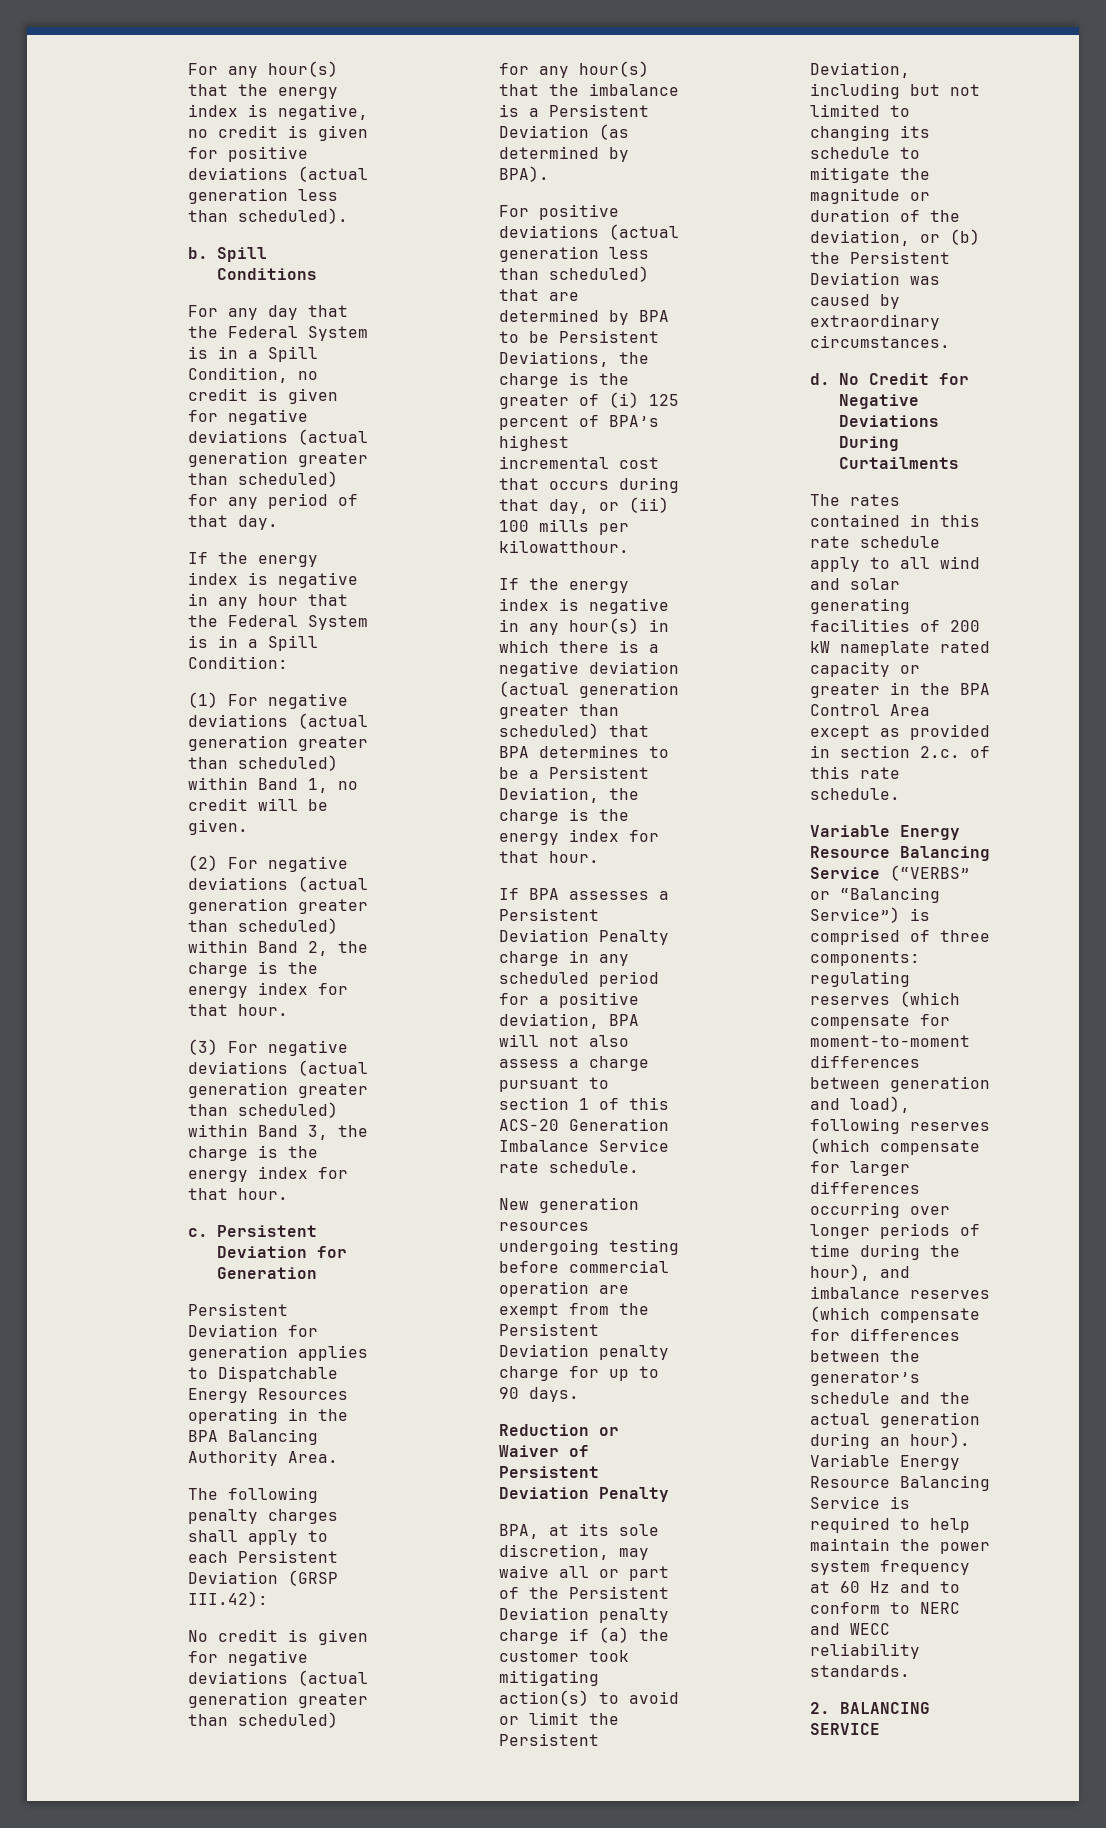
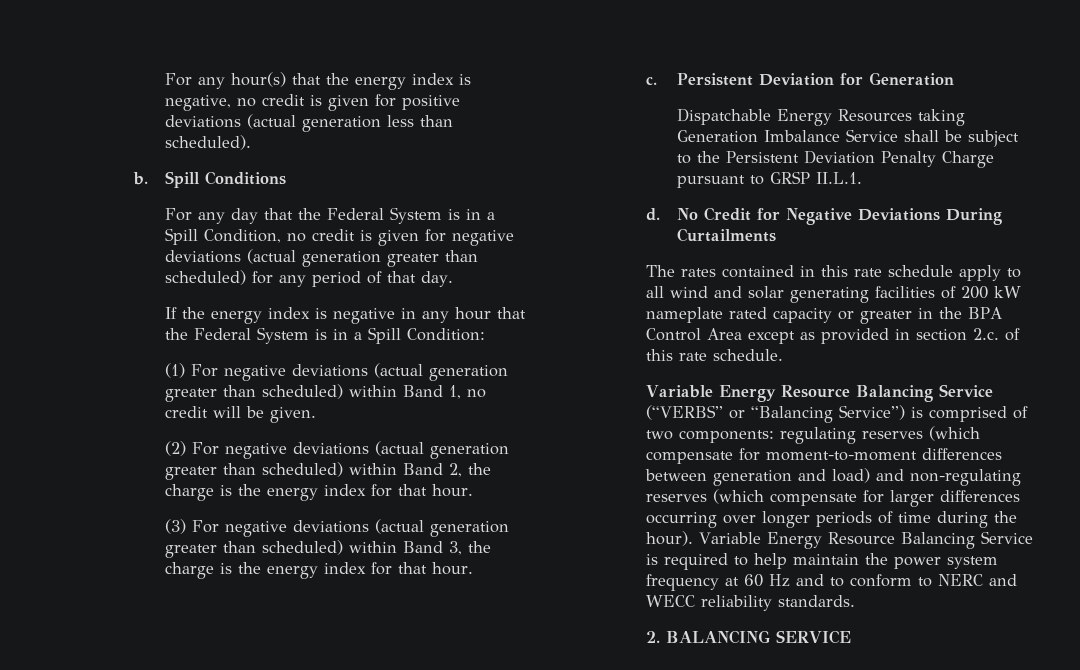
[188,1303,288,1316] [188,1324,318,1337] [188,1345,368,1361] [188,1366,338,1382] [188,1388,348,1403] [188,1408,348,1424] [188,1429,318,1445] [188,1450,338,1466] [188,1487,318,1503] [188,1509,338,1524] [188,1530,328,1545] [188,1550,338,1563] [188,1570,338,1586] [188,1591,268,1607] [188,1629,368,1645] [188,1650,308,1666] [188,1670,368,1686] [188,1692,368,1708] [188,1712,338,1728] [499,61,649,78] [499,83,679,96] [499,104,649,117] [499,124,629,140] [499,146,629,162] [499,166,549,182] [499,204,619,220] [499,224,679,240] [499,246,649,262] [499,266,649,282] [499,289,579,301] [499,309,669,325] [499,330,659,343] [499,351,649,367] [499,372,629,388] [499,392,679,409] [499,415,659,430] [499,435,569,451] [499,456,659,469] [499,477,679,493] [499,497,669,514] [499,519,629,535] [499,540,629,553] [499,578,629,593] [499,598,669,614] [499,618,669,635] [499,640,659,653] [499,661,679,677] [499,681,679,698] [499,704,619,719] [499,723,649,739] [499,745,669,758] [499,766,649,779] [499,787,639,803] [499,808,629,824] [499,829,659,845] [499,851,599,863] [499,888,669,900] [499,908,599,921] [499,929,669,945] [499,950,629,966] [499,971,659,987] [499,992,639,1008] [499,1013,639,1029] [499,1034,629,1047] [499,1056,649,1071] [499,1077,609,1092] [499,1097,669,1110] [499,1118,669,1131] [499,1139,669,1152] [499,1161,639,1173] [499,1197,639,1213] [499,1222,589,1231] [499,1239,679,1255] [499,1260,669,1273] [499,1281,629,1297] [499,1303,649,1318] [499,1323,599,1336] [499,1344,669,1360] [499,1366,659,1381] [499,1387,579,1402] [499,1424,619,1436] [499,1445,589,1457] [499,1466,599,1478] [499,1487,669,1502] [499,1523,659,1539] [499,1544,649,1560] [499,1565,669,1581] [499,1586,669,1599] [499,1607,669,1623] [499,1627,669,1644] [499,1650,629,1662] [499,1670,599,1686] [499,1690,679,1706] [499,1712,619,1725] [499,1733,599,1746] [810,62,910,78] [810,83,980,99] [810,104,910,117] [810,125,930,141] [810,147,920,159] [810,167,930,183] [810,188,930,204] [810,209,960,222] [810,229,980,246] [810,251,950,264] [810,272,940,285] [810,294,900,309] [810,314,940,330] [810,335,950,348] Persistent Deviation for generation applies to Dispatchable Energy Resources operating in the BPA Balancing Authority Area. // The following penalty charges shall apply to each Persistent Deviation (GRSP III.42): // No credit is given for negative deviations (actual generation greater than scheduled) for any hour(s) that the imbalance is a Persistent Deviation (as determined by BPA). // For positive deviations (actual generation less than scheduled) that are determined by BPA to be Persistent Deviations, the charge is the greater of (i) 125 percent of BPA’s highest incremental cost that occurs during that day, or (ii) 100 mills per kilowatthour. // If the energy index is negative in any hour(s) in which there is a negative deviation (actual generation greater than scheduled) that BPA determines to be a Persistent Deviation, the charge is the energy index for that hour. // If BPA assesses a Persistent Deviation Penalty charge in any scheduled period for a positive deviation, BPA will not also assess a charge pursuant to section 1 of this ACS-20 Generation Imbalance Service rate schedule. // New generation resources undergoing testing before commercial operation are exempt from the Persistent Deviation penalty charge for up to 90 days. // Reduction or Waiver of Persistent Deviation Penalty // BPA, at its sole discretion, may waive all or part of the Persistent Deviation penalty charge if (a) the customer took mitigating action(s) to avoid or limit the Persistent Deviation, including but not limited to changing its schedule to mitigate the magnitude or duration of the deviation, or (b) the Persistent Deviation was caused by extraordinary circumstances. -> [677,108,966,126] [677,129,1020,147] [677,150,995,168] [677,171,863,188] Dispatchable Energy Resources taking Generation Imbalance Service shall be subject to the Persistent Deviation Penalty Charge pursuant to GRSP II.L.1.
[940,930,990,942] three -> [646,430,674,440] two
[850,1096,910,1113] [810,1118,900,1134] load), following -> [832,468,1022,486] load) and non-regulating
[810,1264,910,1281] [810,1286,990,1299] [810,1306,980,1323] [810,1328,960,1341] [810,1350,920,1362] [810,1371,920,1386] [810,1392,970,1404] [810,1412,980,1428] [810,1433,900,1449] hour), and imbalance reserves (which compensate for differences between the generator’s schedule and the actual generation during an -> (1018, 517) none

